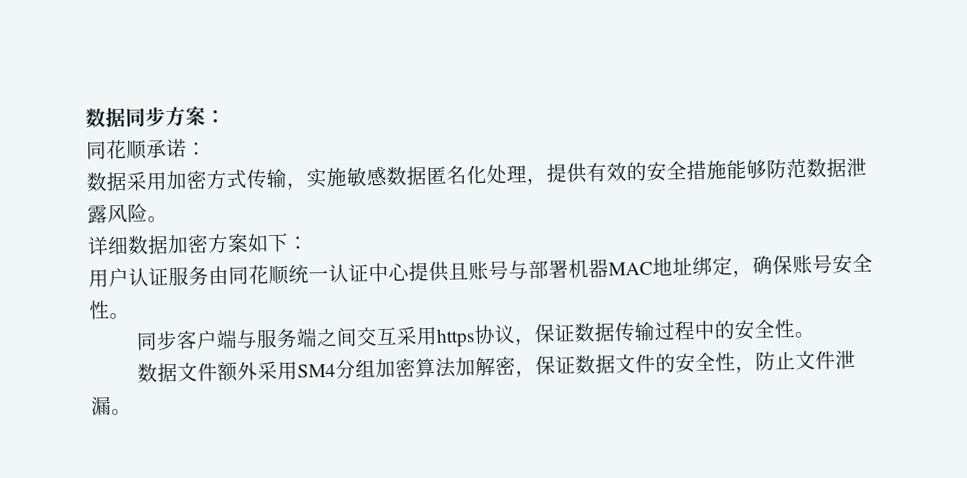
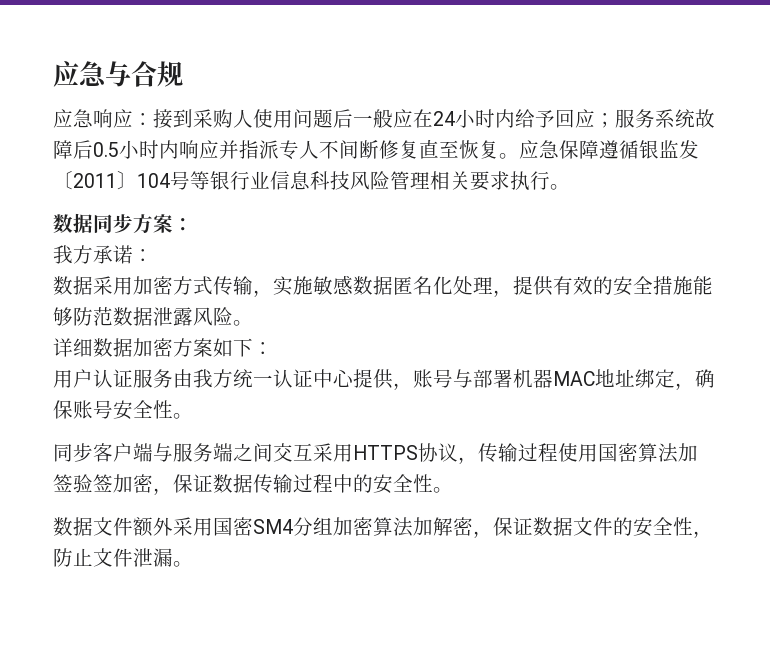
(85, 118) none -> [53,61,183,87] [53,109,715,129] [53,139,699,160] [53,171,570,191] 应急与合规 // 应急响应：接到采购人使用问题后一般应在24小时内给予回应；服务系统故障后0.5小时内响应并指派专人不间断修复直至恢复。应急保障遵循银监发〔2011〕104号等银行业信息科技风险管理相关要求执行。 //
[86,139,147,160] 同花顺 -> [53,245,93,264] 我方
[228,264,289,286] 同花顺 -> [193,369,233,388] 我方
[448,262,469,280] 且 -> [393,383,413,390] ，
[435,324,516,348] https协议 -> [353,443,698,464] [53,474,153,493] HTTPS协议，传输过程使用国密算法加签验签加密
(298, 370) none -> [213,517,253,536] 国密

